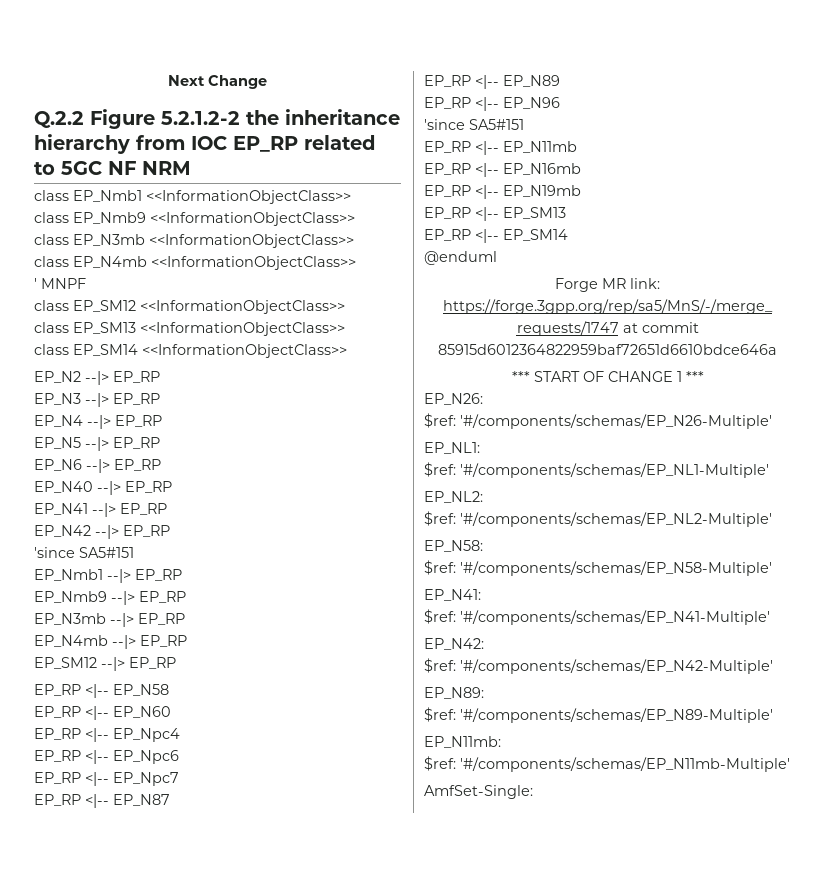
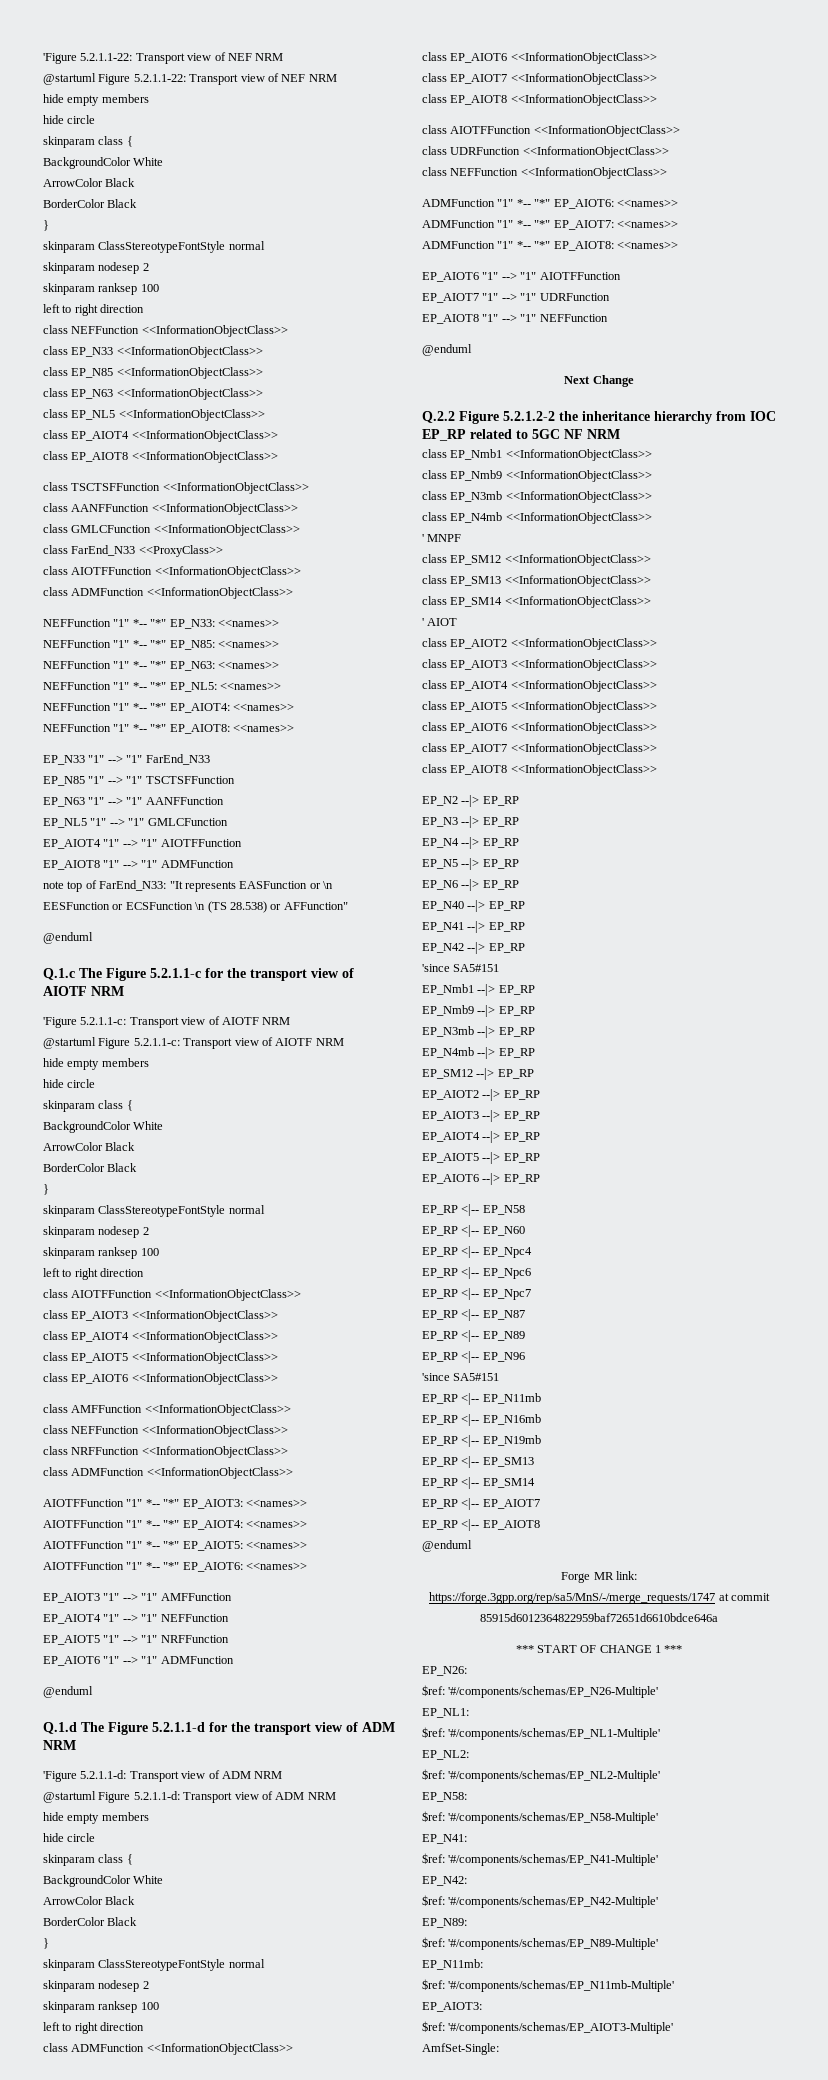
(168, 80) none -> [43,52,284,64] [43,73,337,85] [43,94,149,106] [43,115,96,124] [43,136,133,148] [43,157,164,169] [43,178,136,187] [43,199,138,208] [43,220,49,231] [43,241,265,253] [43,262,149,274] [43,283,159,295] [43,304,145,316] [43,325,288,337] [43,346,263,358] [43,367,263,379] [43,388,263,400] [43,409,265,421] [43,430,278,442] [43,451,278,463] [43,482,309,494] [43,503,298,515] [43,524,300,536] [43,545,223,557] [43,566,301,578] [43,587,293,599] [43,619,279,629] [43,640,279,650] [43,661,279,671] [43,682,281,692] [43,703,294,713] [43,724,294,734] [43,754,210,765] [43,776,235,786] [43,797,224,807] [43,818,228,828] [43,839,242,849] [43,860,234,870] [43,880,333,892] [43,901,348,913] [43,932,93,944] [43,968,354,981] [43,986,124,996] [43,1016,291,1028] [43,1037,344,1049] [43,1058,149,1070] [43,1079,96,1088] [43,1100,133,1112] [43,1121,164,1133] [43,1142,136,1151] [43,1163,138,1172] [43,1184,49,1195] [43,1205,265,1217] [43,1226,149,1238] [43,1247,159,1259] [43,1268,145,1280] [43,1289,301,1301] [43,1310,278,1322] [43,1331,278,1343] [43,1352,278,1364] [43,1373,278,1385] [43,1404,291,1416] [43,1425,288,1437] [43,1446,288,1458] [43,1467,293,1479] [43,1499,307,1509] [43,1520,307,1530] [43,1541,307,1551] [43,1562,307,1572] [43,1593,232,1603] [43,1614,229,1624] [43,1635,229,1645] [43,1656,234,1666] [43,1686,93,1698] [43,1722,395,1735] [43,1740,76,1750] [43,1770,283,1782] [43,1791,336,1803] [43,1812,149,1824] [43,1833,96,1842] [43,1854,133,1866] [43,1875,164,1887] [43,1896,136,1905] [43,1917,138,1926] [43,1938,49,1949] [43,1959,265,1971] [43,1980,149,1992] [43,2001,159,2013] [43,2022,145,2034] [43,2043,293,2055] [422,52,657,64] [422,73,657,85] [422,94,657,106] [422,125,680,137] [422,146,669,158] [422,167,667,179] [422,199,678,209] [422,220,678,230] [422,241,678,251] [422,272,621,282] [422,293,610,303] [422,314,608,324] [422,344,472,356] 'Figure 5.2.1.1-22: Transport view of NEF NRM // @startuml Figure 5.2.1.1-22: Transport view of NEF NRM // hide empty members // hide circle // skinparam class { // BackgroundColor White // ArrowColor Black // BorderColor Black // } // skinparam ClassStereotypeFontStyle normal // skinparam nodesep 2 // skinparam ranksep 100 // left to right direction // class NEFFunction <<InformationObjectClass>> // class EP_N33 <<InformationObjectClass>> // class EP_N85 <<InformationObjectClass>> // class EP_N63 <<InformationObjectClass>> // class EP_NL5 <<InformationObjectClass>> // class EP_AIOT4 <<InformationObjectClass>> // class EP_AIOT8 <<InformationObjectClass>> // class TSCTSFFunction <<InformationObjectClass>> // class AANFFunction <<InformationObjectClass>> // class GMLCFunction <<InformationObjectClass>> // class FarEnd_N33 <<ProxyClass>> // class AIOTFFunction <<InformationObjectClass>> // class ADMFunction <<InformationObjectClass>> // NEFFunction "1" *-- "*" EP_N33: <<names>> // NEFFunction "1" *-- "*" EP_N85: <<names>> // NEFFunction "1" *-- "*" EP_N63: <<names>> // NEFFunction "1" *-- "*" EP_NL5: <<names>> // NEFFunction "1" *-- "*" EP_AIOT4: <<names>> // NEFFunction "1" *-- "*" EP_AIOT8: <<names>> // EP_N33 "1" --> "1" FarEnd_N33 // EP_N85 "1" --> "1" TSCTSFFunction // EP_N63 "1" --> "1" AANFFunction // EP_NL5 "1" --> "1" GMLCFunction // EP_AIOT4 "1" --> "1" AIOTFFunction // EP_AIOT8 "1" --> "1" ADMFunction // note top of FarEnd_N33: "It represents EASFunction or \n EESFunction or ECSFunction \n (TS 28.538) or AFFunction" // @enduml // Q.1.c The Figure 5.2.1.1-c for the transport view of AIOTF NRM // 'Figure 5.2.1.1-c: Transport view of AIOTF NRM // @startuml Figure 5.2.1.1-c: Transport view of AIOTF NRM // hide empty members // hide circle // skinparam class { // BackgroundColor White // ArrowColor Black // BorderColor Black // } // skinparam ClassStereotypeFontStyle normal // skinparam nodesep 2 // skinparam ranksep 100 // left to right direction // class AIOTFFunction <<InformationObjectClass>> // class EP_AIOT3 <<InformationObjectClass>> // class EP_AIOT4 <<InformationObjectClass>> // class EP_AIOT5 <<InformationObjectClass>> // class EP_AIOT6 <<InformationObjectClass>> // class AMFFunction <<InformationObjectClass>> // class NEFFunction <<InformationObjectClass>> // class NRFFunction <<InformationObjectClass>> // class ADMFunction <<InformationObjectClass>> // AIOTFFunction "1" *-- "*" EP_AIOT3: <<names>> // AIOTFFunction "1" *-- "*" EP_AIOT4: <<names>> // AIOTFFunction "1" *-- "*" EP_AIOT5: <<names>> // AIOTFFunction "1" *-- "*" EP_AIOT6: <<names>> // EP_AIOT3 "1" --> "1" AMFFunction // EP_AIOT4 "1" --> "1" NEFFunction // EP_AIOT5 "1" --> "1" NRFFunction // EP_AIOT6 "1" --> "1" ADMFunction // @enduml // Q.1.d The Figure 5.2.1.1-d for the transport view of ADM NRM // 'Figure 5.2.1.1-d: Transport view of ADM NRM // @startuml Figure 5.2.1.1-d: Transport view of ADM NRM // hide empty members // hide circle // skinparam class { // BackgroundColor White // ArrowColor Black // BorderColor Black // } // skinparam ClassStereotypeFontStyle normal // skinparam nodesep 2 // skinparam ranksep 100 // left to right direction // class ADMFunction <<InformationObjectClass>> // class EP_AIOT6 <<InformationObjectClass>> // class EP_AIOT7 <<InformationObjectClass>> // class EP_AIOT8 <<InformationObjectClass>> // class AIOTFFunction <<InformationObjectClass>> // class UDRFunction <<InformationObjectClass>> // class NEFFunction <<InformationObjectClass>> // ADMFunction "1" *-- "*" EP_AIOT6: <<names>> // ADMFunction "1" *-- "*" EP_AIOT7: <<names>> // ADMFunction "1" *-- "*" EP_AIOT8: <<names>> // EP_AIOT6 "1" --> "1" AIOTFFunction // EP_AIOT7 "1" --> "1" UDRFunction // EP_AIOT8 "1" --> "1" NEFFunction // @enduml //
(347, 351) none -> [422,618,458,626] [422,638,657,650] [422,659,657,671] [422,680,657,692] [422,701,657,713] [422,722,657,734] [422,743,657,755] [422,764,657,776] // ' AIOT // class EP_AIOT2 <<InformationObjectClass>> // class EP_AIOT3 <<InformationObjectClass>> // class EP_AIOT4 <<InformationObjectClass>> // class EP_AIOT5 <<InformationObjectClass>> // class EP_AIOT6 <<InformationObjectClass>> // class EP_AIOT7 <<InformationObjectClass>> // class EP_AIOT8 <<InformationObjectClass>>
(176, 663) none -> [422,1089,540,1101] [422,1110,540,1122] [422,1131,540,1143] [422,1152,540,1164] [422,1173,540,1185] // EP_AIOT2 --|> EP_RP // EP_AIOT3 --|> EP_RP // EP_AIOT4 --|> EP_RP // EP_AIOT5 --|> EP_RP // EP_AIOT6 --|> EP_RP
(568, 235) none -> [422,1498,540,1510] [422,1519,540,1531] // EP_RP <|-- EP_AIOT7 // EP_RP <|-- EP_AIOT8
(790, 764) none -> [422,2002,482,2012] [422,2021,674,2034] // EP_AIOT3: // $ref: '#/components/schemas/EP_AIOT3-Multiple'

